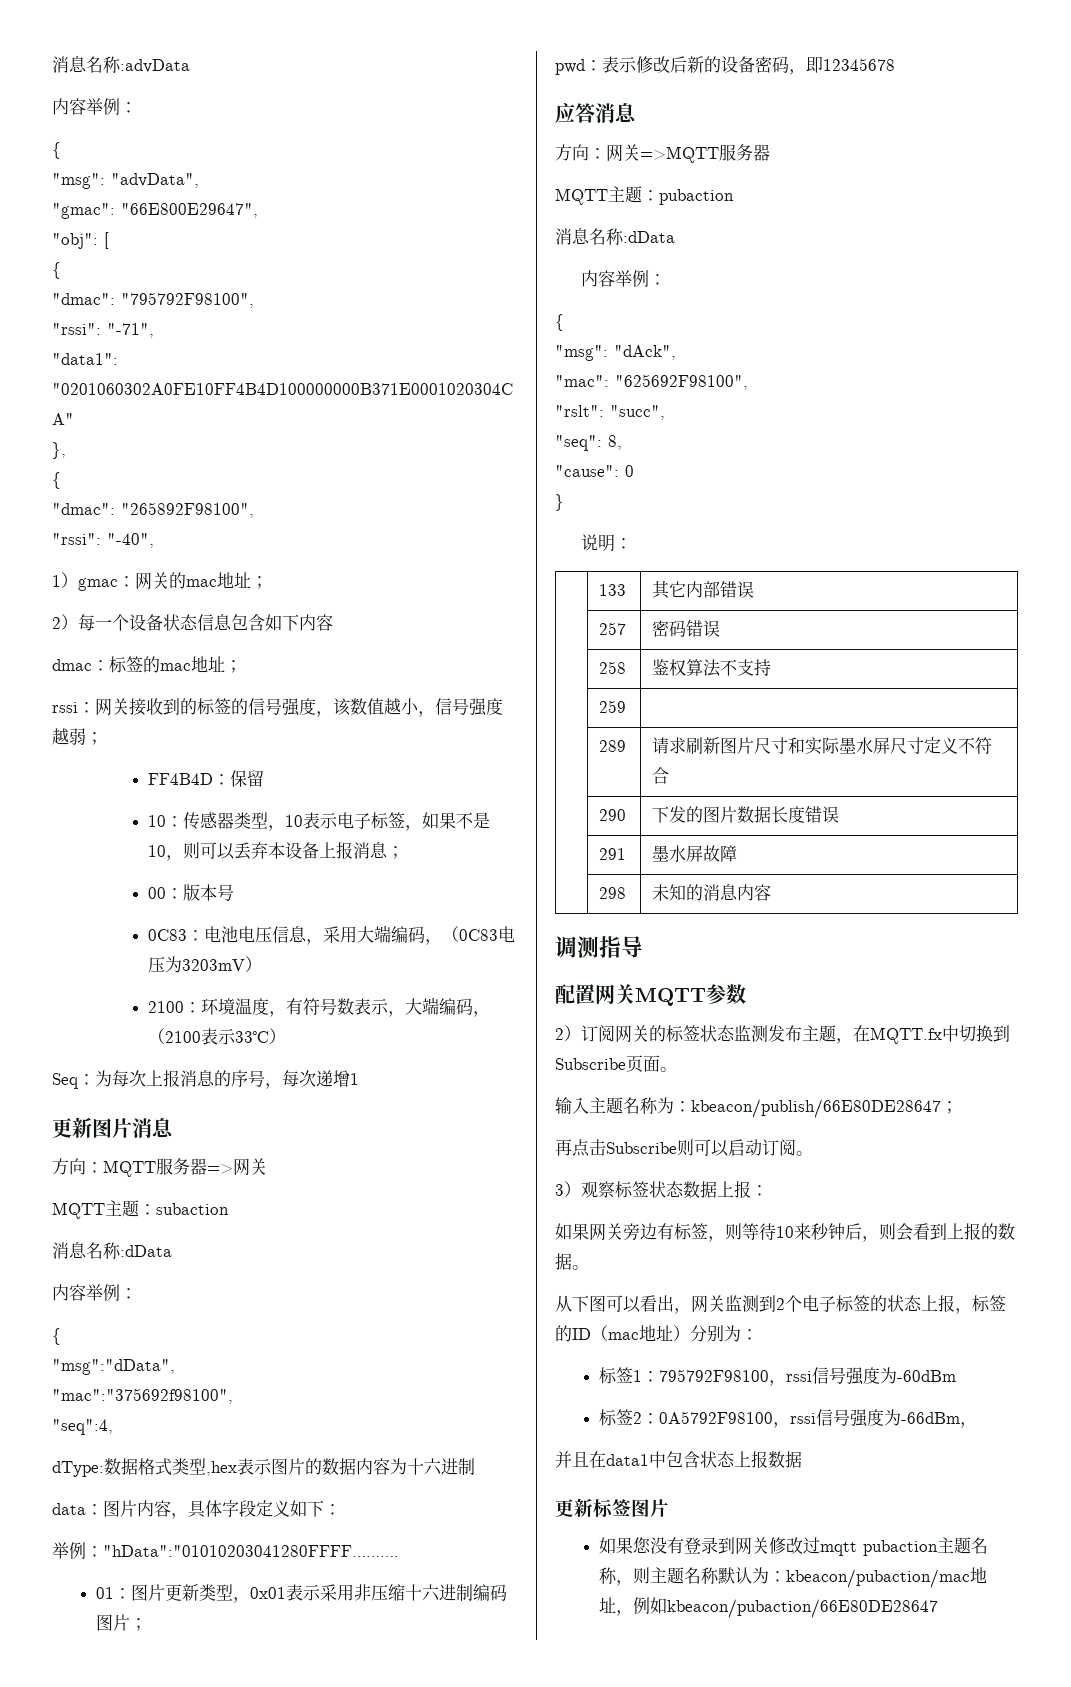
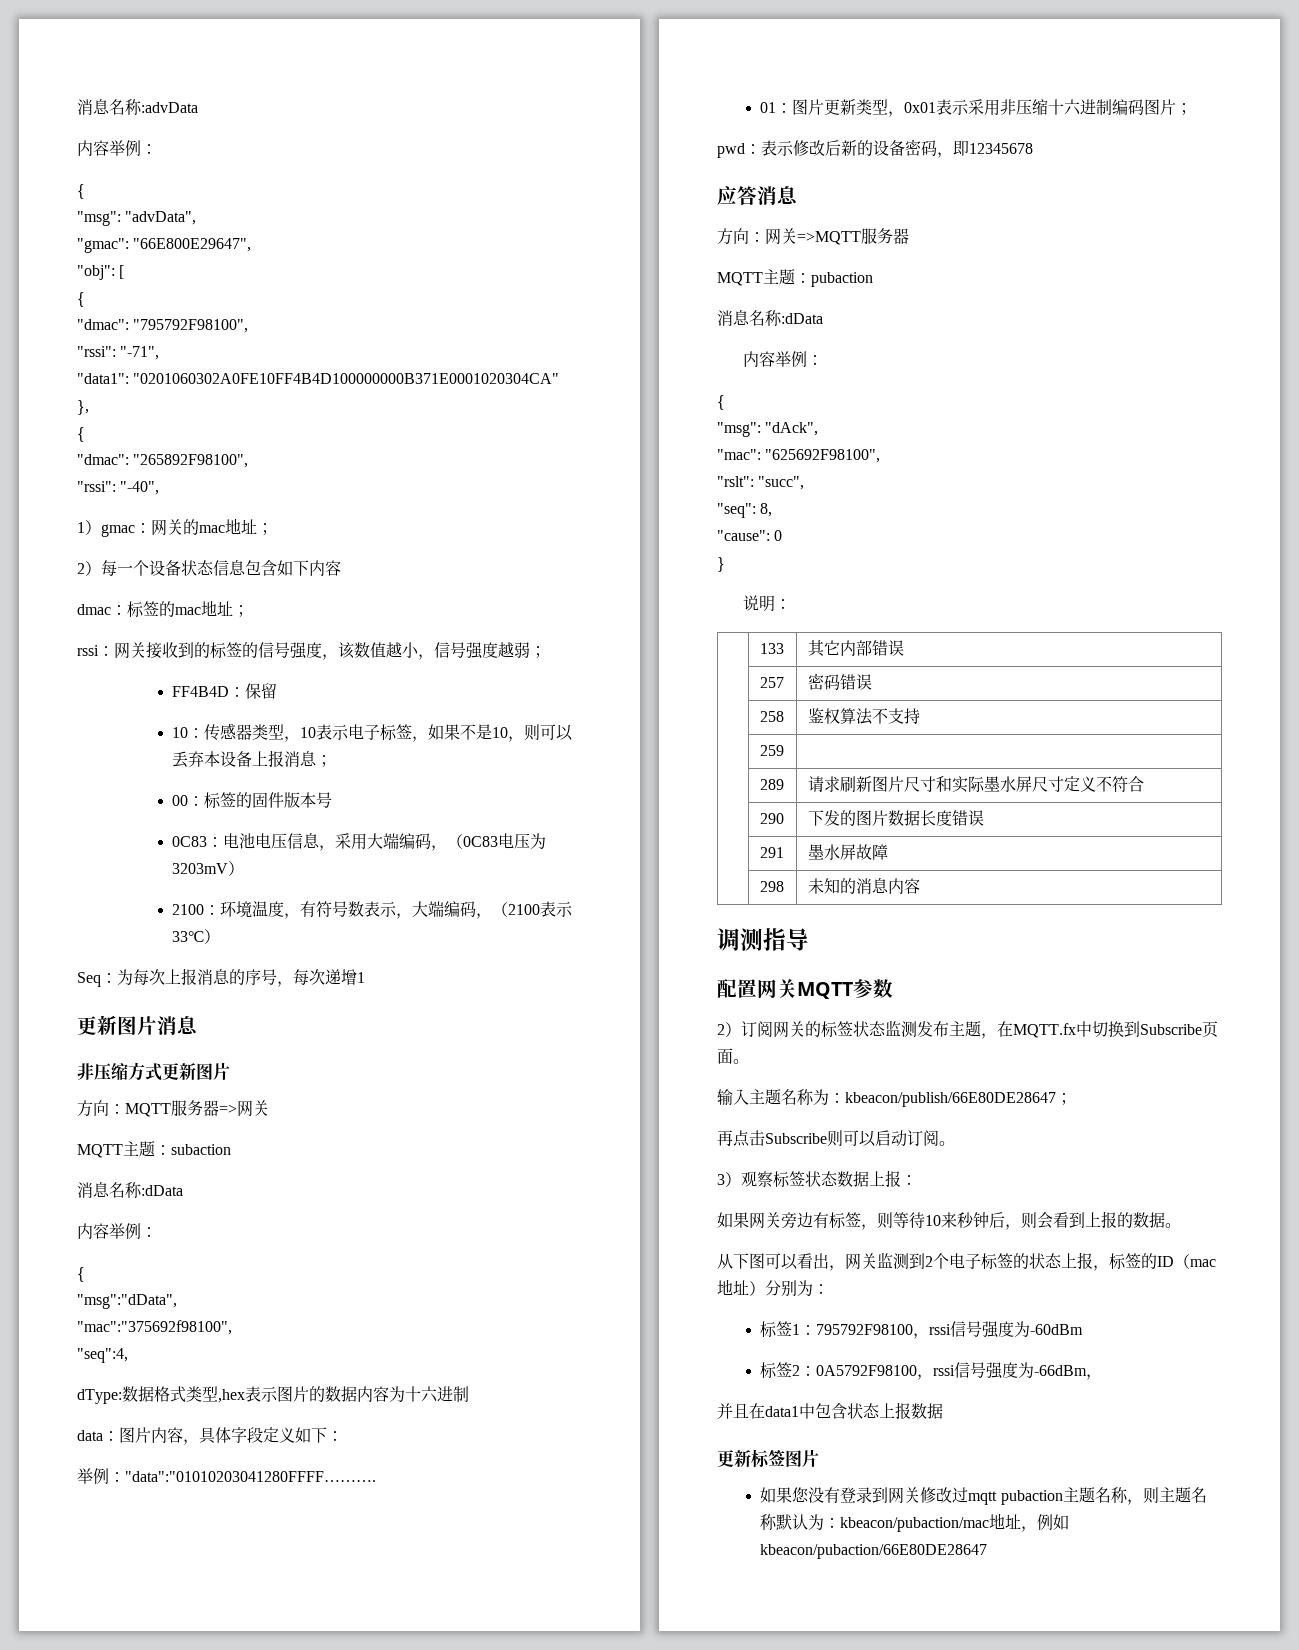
(184, 893) none -> [204,792,285,809] 标签的固件
(174, 1128) none -> [77,1062,230,1081] // 非压缩方式更新图片
[103,1545,399,1557] "hData":"01010203041280FFFF………. -> [125,1471,376,1482] "data":"01010203041280FFFF……….

